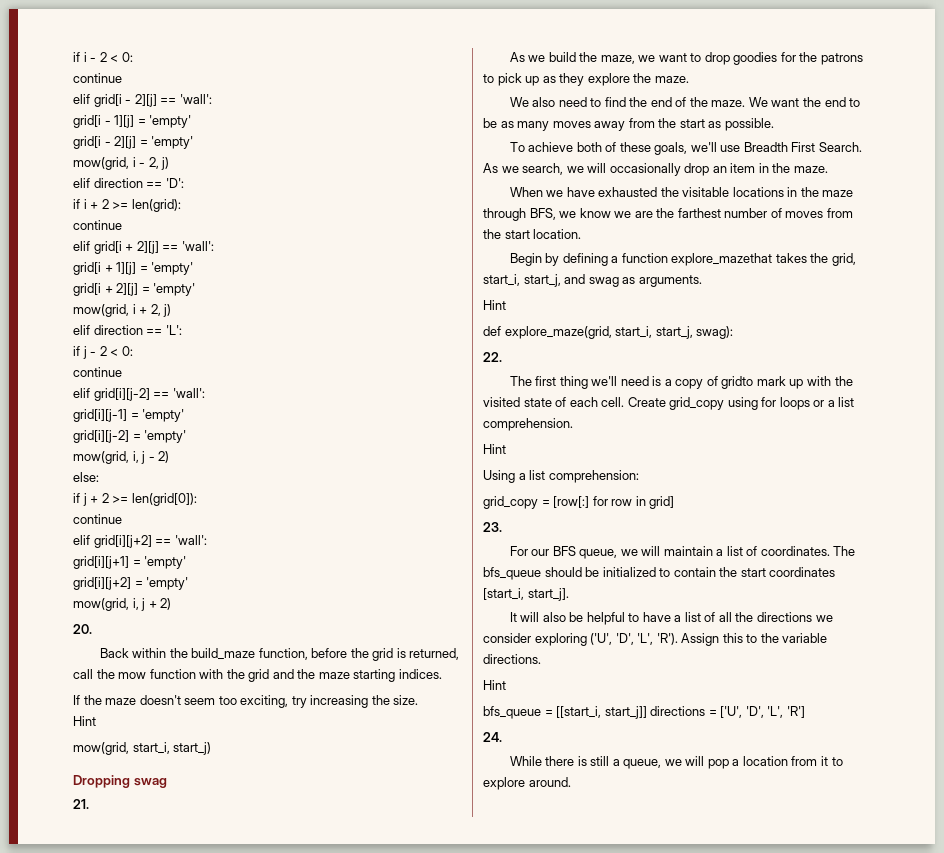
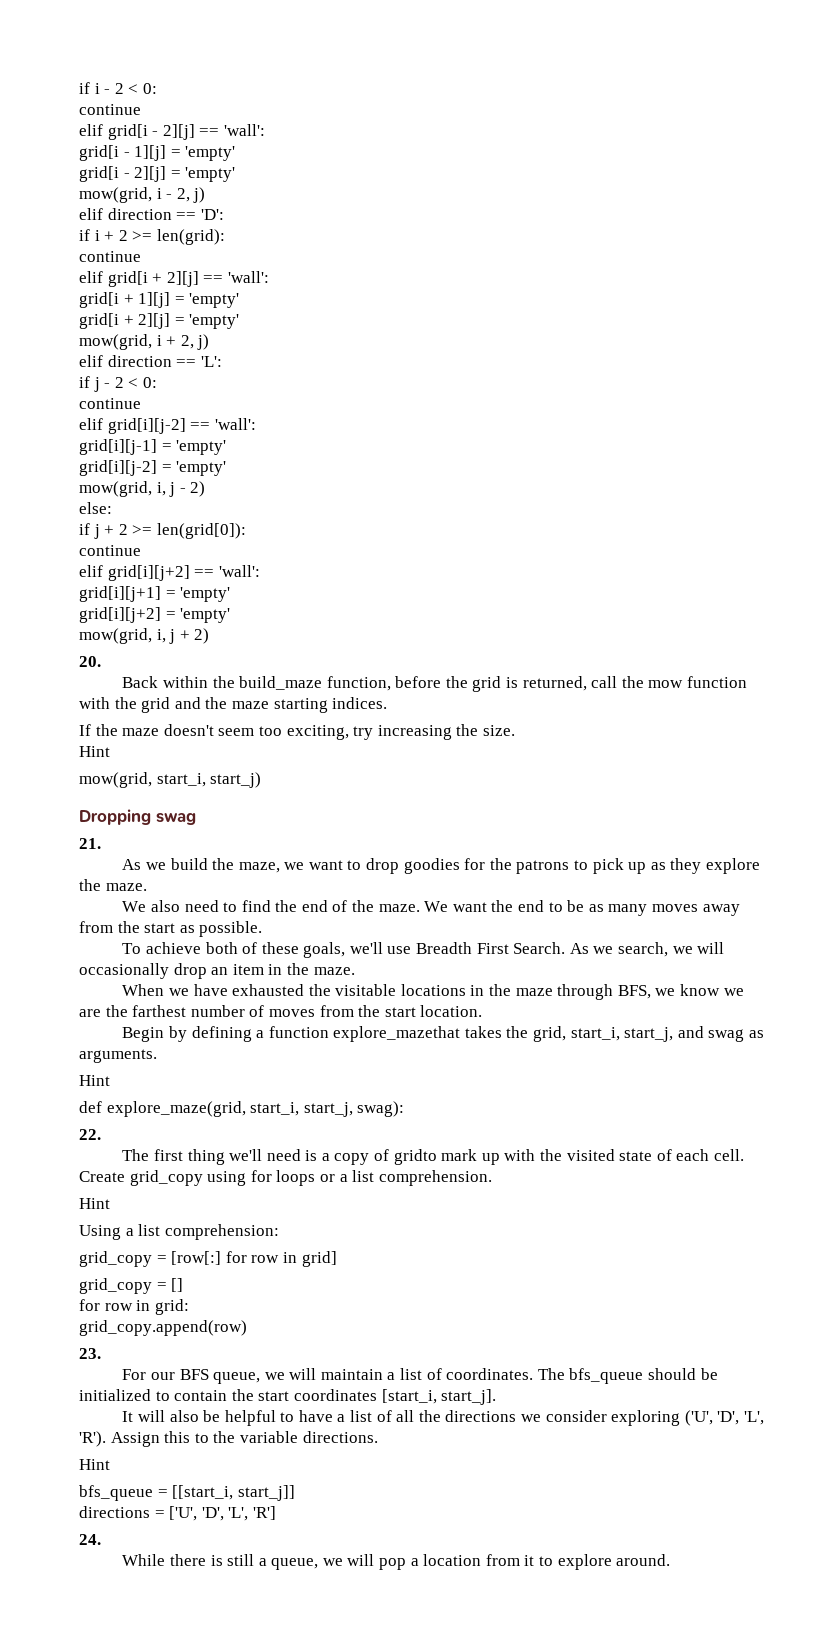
(675, 502) none -> [79,1278,184,1294] [79,1299,189,1315] [79,1320,247,1336] // grid_copy = [] // for row in grid: // grid_copy.append(row)
(647, 712) none -> (295, 1493) //

